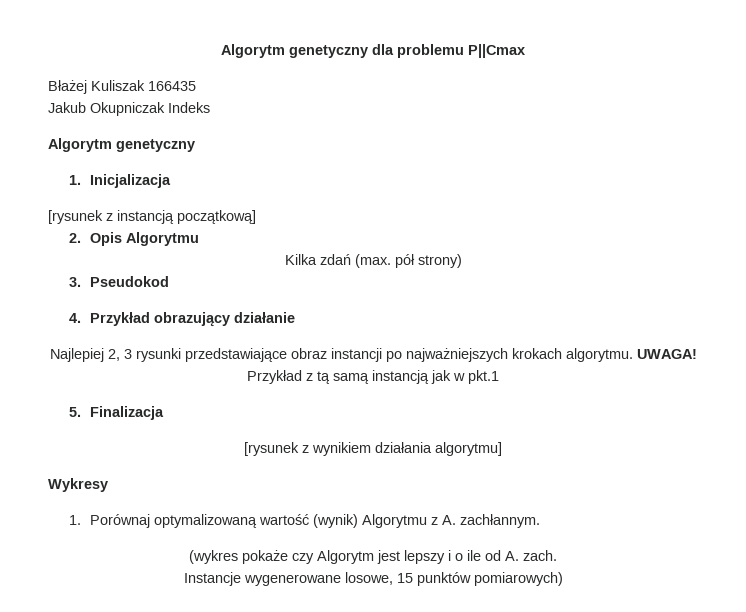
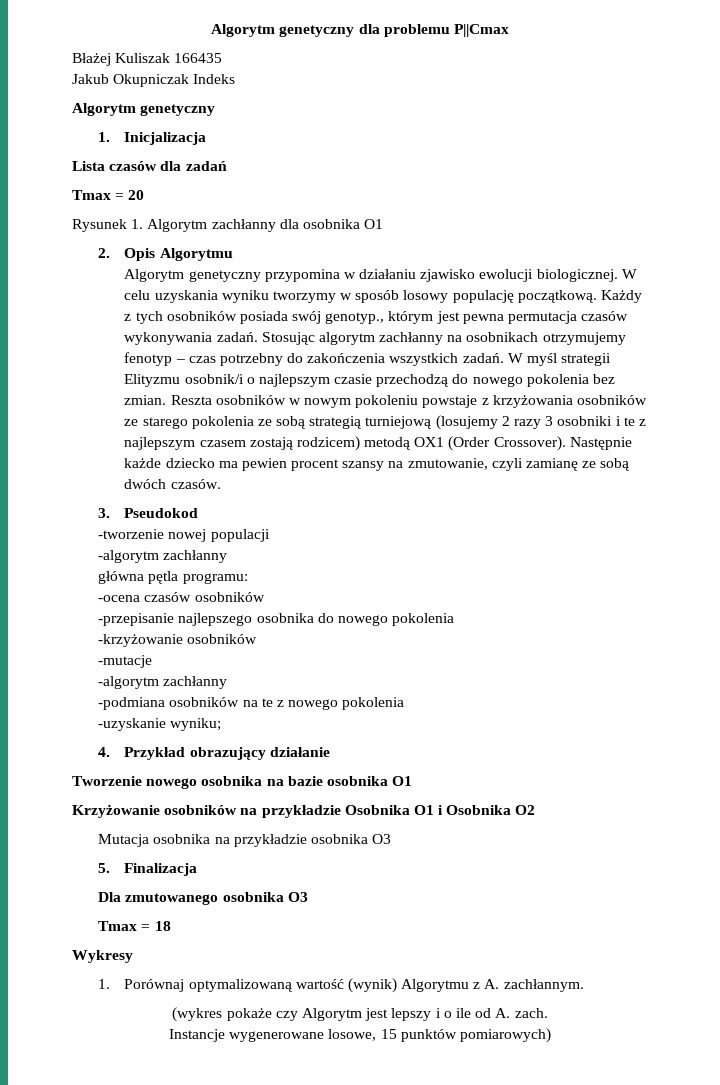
[48,210,256,224] [68,232,199,246] [284,254,462,268] [68,276,169,287] [68,312,295,327] [49,348,697,362] [247,370,499,384] [68,406,164,420] [244,442,502,456] [rysunek z instancją początkową] // 2. Opis Algorytmu // Kilka zdań (max. pół strony) // 3. Pseudokod // 4. Przykład obrazujący działanie // Najlepiej 2, 3 rysunki przedstawiające obraz instancji po najważniejszych krokach algorytmu. UWAGA! Przykład z tą samą instancją jak w pkt.1 // 5. Finalizacja // [rysunek z wynikiem działania algorytmu] -> [72,161,227,171] [72,190,145,200] [72,219,384,232] [98,248,233,261] [124,269,637,282] [124,290,643,303] [124,311,629,324] [124,332,626,345] [124,352,612,366] [124,374,616,387] [124,395,648,408] [124,415,646,430] [124,436,632,451] [124,458,631,471] [124,479,221,489] [98,508,199,518] [98,529,270,542] [98,550,228,563] [98,571,248,584] [98,592,265,602] [98,613,455,626] [98,634,258,647] [98,655,153,668] [98,676,228,689] [98,697,405,710] [98,718,222,731] [98,747,330,760] [72,776,413,789] [72,804,536,818] [98,834,392,847] [98,863,198,876] [98,892,308,905] [98,921,171,931] Lista czasów dla zadań // Tmax = 20 // Rysunek 1. Algorytm zachłanny dla osobnika O1 // 2. Opis Algorytmu // Algorytm genetyczny przypomina w działaniu zjawisko ewolucji biologicznej. W celu uzyskania wyniku tworzymy w sposób losowy populację początkową. Każdy z tych osobników posiada swój genotyp., którym jest pewna permutacja czasów wykonywania zadań. Stosując algorytm zachłanny na osobnikach otrzymujemy fenotyp – czas potrzebny do zakończenia wszystkich zadań. W myśl strategii Elityzmu osobnik/i o najlepszym czasie przechodzą do nowego pokolenia bez zmian. Reszta osobników w nowym pokoleniu powstaje z krzyżowania osobników ze starego pokolenia ze sobą strategią turniejową (losujemy 2 razy 3 osobniki i te z najlepszym czasem zostają rodzicem) metodą OX1 (Order Crossover). Następnie każde dziecko ma pewien procent szansy na zmutowanie, czyli zamianę ze sobą dwóch czasów. // 3. Pseudokod // -tworzenie nowej populacji // -algorytm zachłanny // główna pętla programu: // -ocena czasów osobników // -przepisanie najlepszego osobnika do nowego pokolenia // -krzyżowanie osobników // -mutacje // -algorytm zachłanny // -podmiana osobników na te z nowego pokolenia // -uzyskanie wyniku; // 4. Przykład obrazujący działanie // Tworzenie nowego osobnika na bazie osobnika O1 // Krzyżowanie osobników na przykładzie Osobnika O1 i Osobnika O2 // Mutacja osobnika na przykładzie osobnika O3 // 5. Finalizacja // Dla zmutowanego osobnika O3 // Tmax = 18

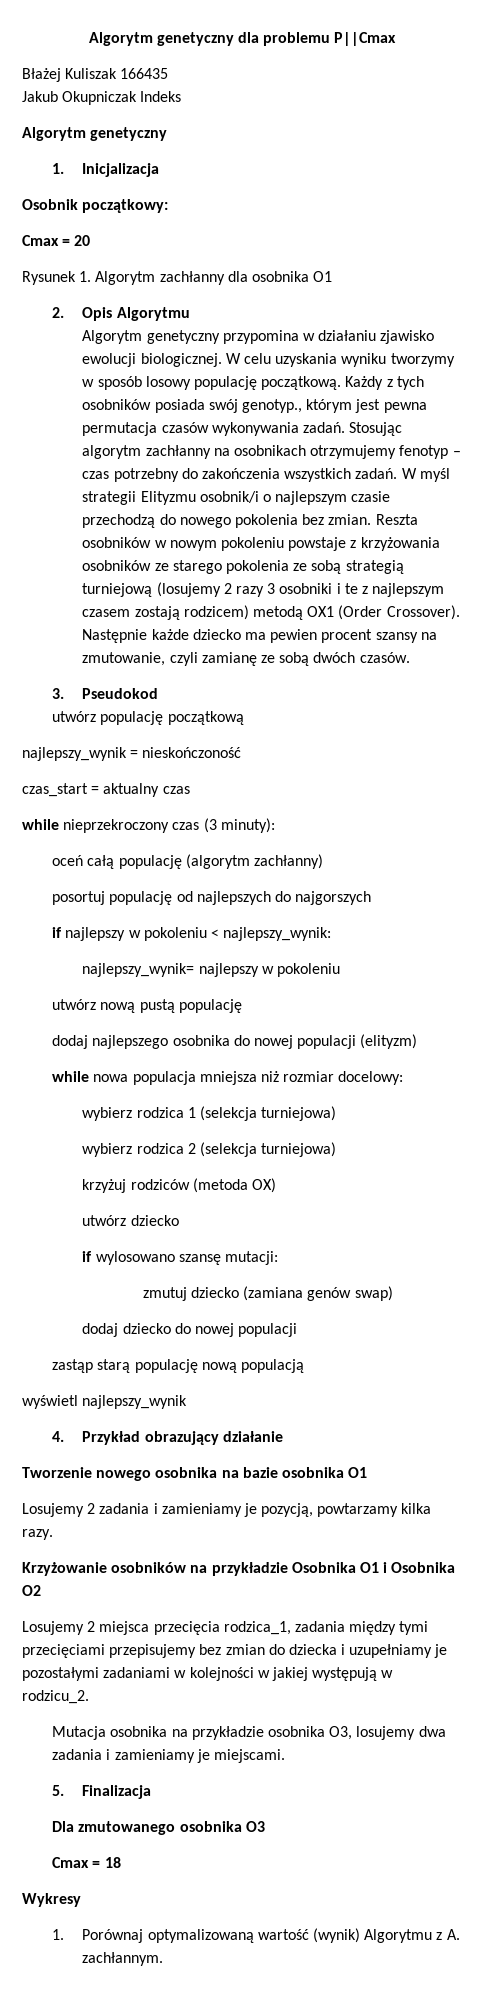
[72,161,227,171] [72,190,111,200] Lista czasów dla zadań // Tmax -> [22,199,169,213] [22,235,59,246] Osobnik początkowy: // Cmax
[98,529,270,542] [98,550,228,563] [98,571,248,584] [98,592,265,602] [98,613,455,626] [98,634,258,647] [98,655,153,668] [98,676,228,689] [98,697,405,710] [98,718,222,731] -tworzenie nowej populacji // -algorytm zachłanny // główna pętla programu: // -ocena czasów osobników // -przepisanie najlepszego osobnika do nowego pokolenia // -krzyżowanie osobników // -mutacje // -algorytm zachłanny // -podmiana osobników na te z nowego pokolenia // -uzyskanie wyniku; -> [52,711,244,725] [22,747,242,761] [22,783,190,797] [22,818,275,833] [52,854,323,869] [52,891,372,905] [52,927,332,941] [82,963,340,977] [52,999,242,1013] [52,1034,418,1049] [52,1071,404,1085] [82,1106,337,1121] [82,1142,337,1157] [82,1178,276,1193] [82,1215,179,1226] [82,1251,278,1265] [142,1286,393,1301] [82,1323,298,1337] [52,1359,304,1373] [22,1395,188,1409] utwórz populację początkową // najlepszy_wynik = nieskończoność // czas_start = aktualny czas // while nieprzekroczony czas (3 minuty): // oceń całą populację (algorytm zachłanny) // posortuj populację od najlepszych do najgorszych // if najlepszy w pokoleniu < najlepszy_wynik: // najlepszy_wynik= najlepszy w pokoleniu // utwórz nową pustą populację // dodaj najlepszego osobnika do nowej populacji (elityzm) // while nowa populacja mniejsza niż rozmiar docelowy: // wybierz rodzica 1 (selekcja turniejowa) // wybierz rodzica 2 (selekcja turniejowa) // krzyżuj rodziców (metoda OX) // utwórz dziecko // if wylosowano szansę mutacji: // zmutuj dziecko (zamiana genów swap) // dodaj dziecko do nowej populacji // zastąp starą populację nową populacją // wyświetl najlepszy_wynik
(413, 781) none -> [22,1503,432,1517] [22,1529,53,1540] // Losujemy 2 zadania i zamieniamy je pozycją, powtarzamy kilka razy.
(536, 810) none -> [22,1621,429,1635] [22,1644,448,1658] [22,1667,394,1681] [22,1690,89,1704] // Losujemy 2 miejsca przecięcia rodzica_1, zadania między tymi przecięciami przepisujemy bez zmian do dziecka i uzupełniamy je pozostałymi zadaniami w kolejności w jakiej występują w rodzicu_2.
[372,834,392,844] O3 -> [329,1726,446,1740] [52,1749,285,1763] O3, losujemy dwa zadania i zamieniamy je miejscami.
[98,921,138,931] Tmax -> [52,1857,90,1868] Cmax
[172,1007,548,1022] [169,1028,551,1043] // (wykres pokaże czy Algorytm jest lepszy i o ile od A. zach. // Instancje wygenerowane losowe, 15 punktów pomiarowych) -> (164, 1959) none

